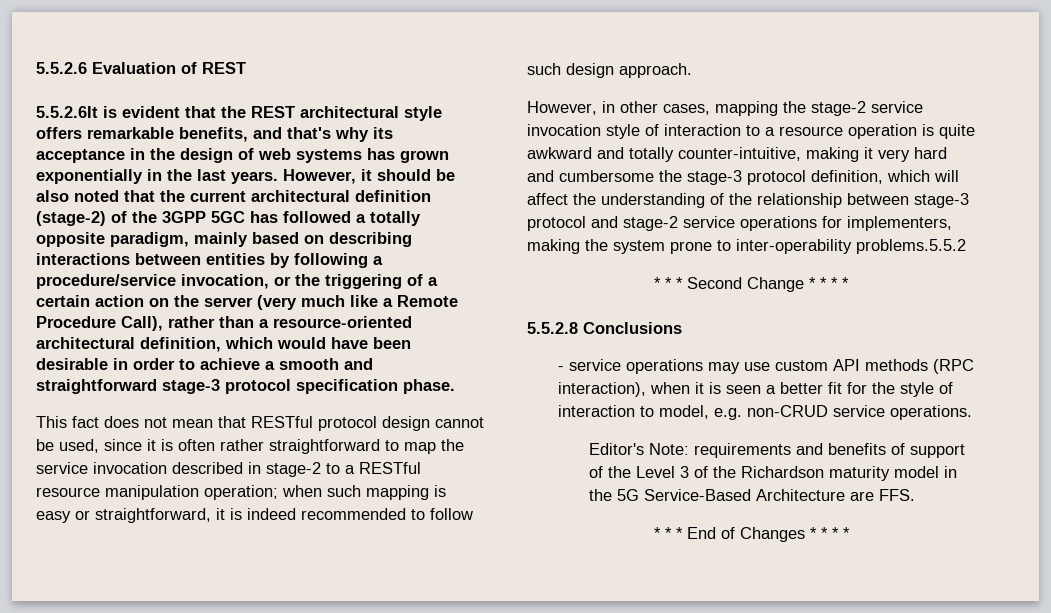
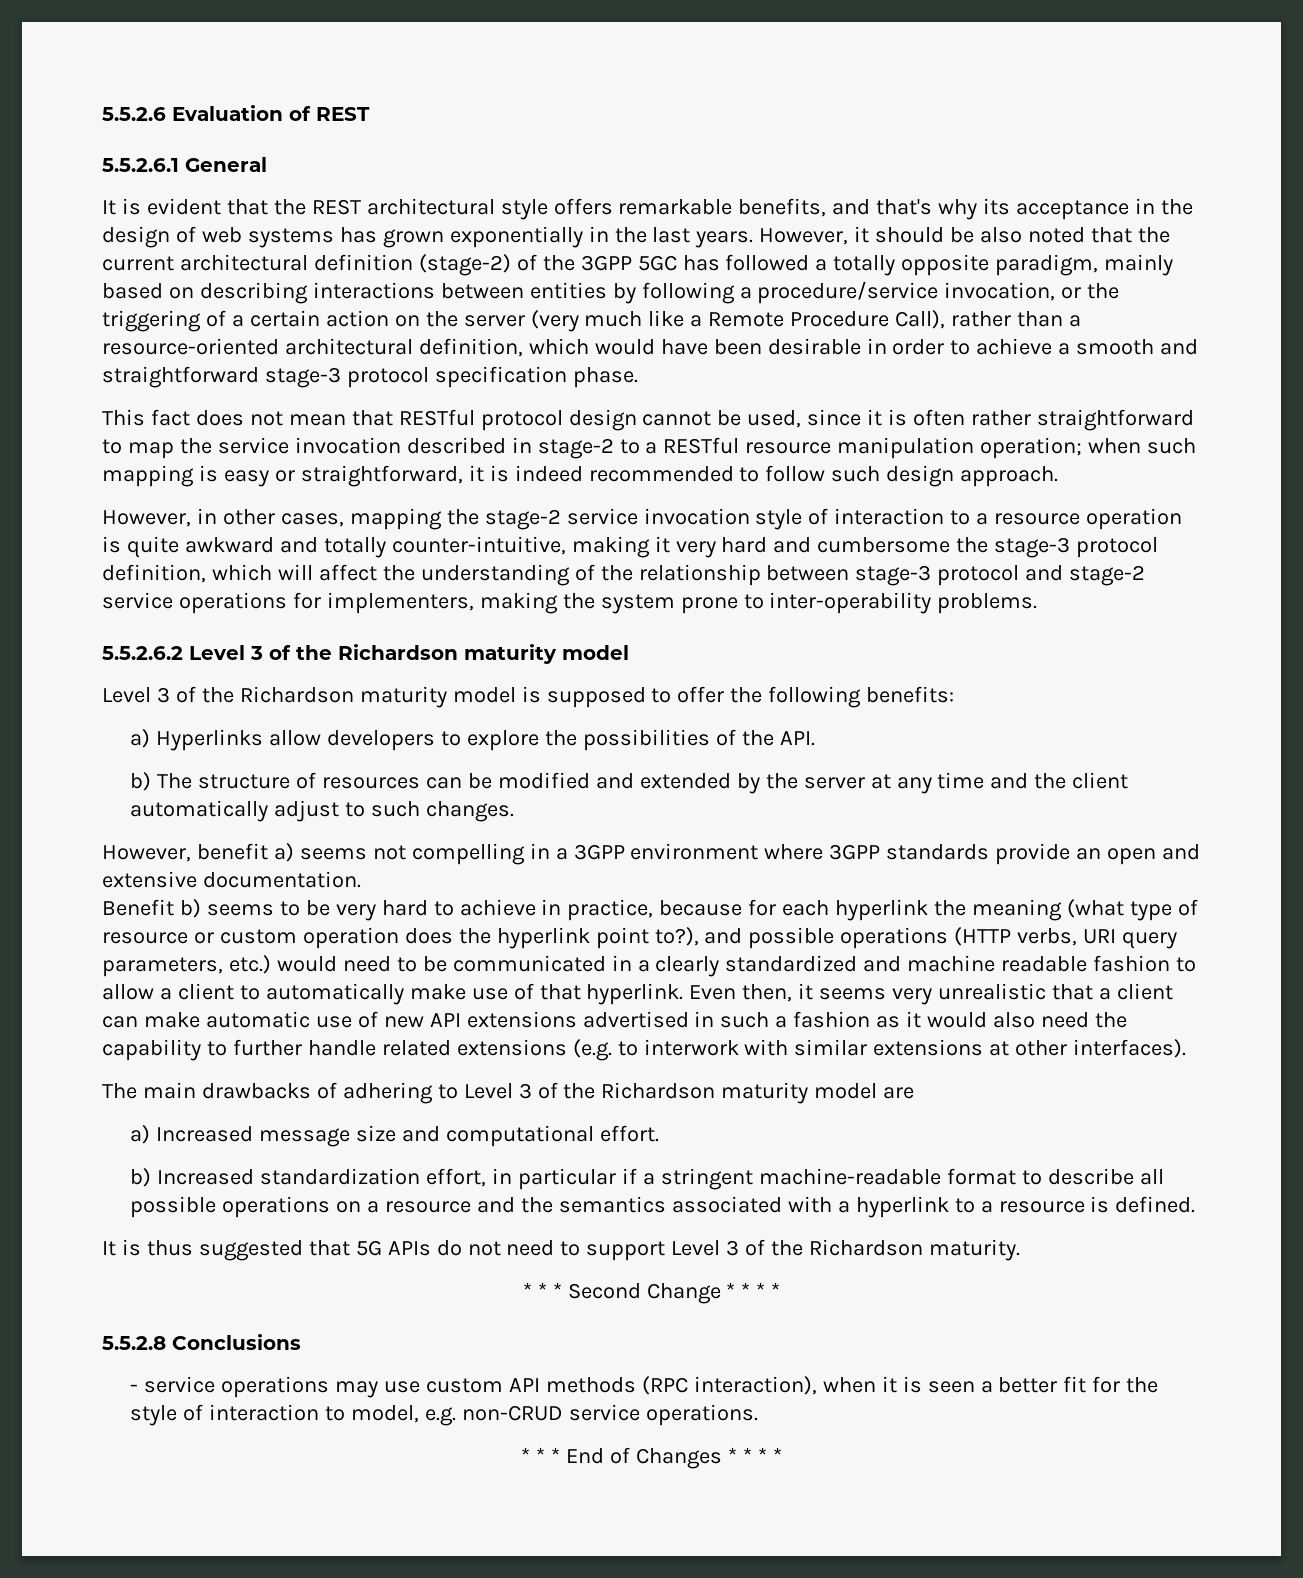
[36,106,98,118] 5.5.2.6It -> [102,157,267,172] [102,200,116,215] 5.5.2.6.1 General // It
[856,239,966,254] problems.5.5.2 -> [937,593,1038,614] [102,644,629,664] [102,686,955,708] [130,729,815,751] [130,772,1129,794] [130,800,515,822] [102,843,1201,865] [102,871,361,888] [102,899,1198,921] [102,927,1178,949] [102,955,1197,977] [102,983,1173,1005] [102,1011,1127,1028] [102,1039,1187,1061] [102,1082,915,1104] [130,1125,660,1147] [130,1168,1164,1190] [130,1196,1196,1218] [102,1239,1020,1261] problems. // 5.5.2.6.2 Level 3 of the Richardson maturity model // Level 3 of the Richardson maturity model is supposed to offer the following benefits: // a) Hyperlinks allow developers to explore the possibilities of the API. // b) The structure of resources can be modified and extended by the server at any time and the client automatically adjust to such changes. // However, benefit a) seems not compelling in a 3GPP environment where 3GPP standards provide an open and extensive documentation. // Benefit b) seems to be very hard to achieve in practice, because for each hyperlink the meaning (what type of resource or custom operation does the hyperlink point to?), and possible operations (HTTP verbs, URI query parameters, etc.) would need to be communicated in a clearly standardized and machine readable fashion to allow a client to automatically make use of that hyperlink. Even then, it seems very unrealistic that a client can make automatic use of new API extensions advertised in such a fashion as it would also need the capability to further handle related extensions (e.g. to interwork with similar extensions at other interfaces). // The main drawbacks of adhering to Level 3 of the Richardson maturity model are // a) Increased message size and computational effort. // b) Increased standardization effort, in particular if a stringent machine-readable format to describe all possible operations on a resource and the semantics associated with a hyperlink to a resource is defined. // It is thus suggested that 5G APIs do not need to support Level 3 of the Richardson maturity.
[589,443,966,458] [589,466,958,481] [589,489,916,501] // Editor's Note: requirements and benefits of support of the Level 3 of the Richardson maturity model in the 5G Service-Based Architecture are FFS. -> (758, 1415) none

